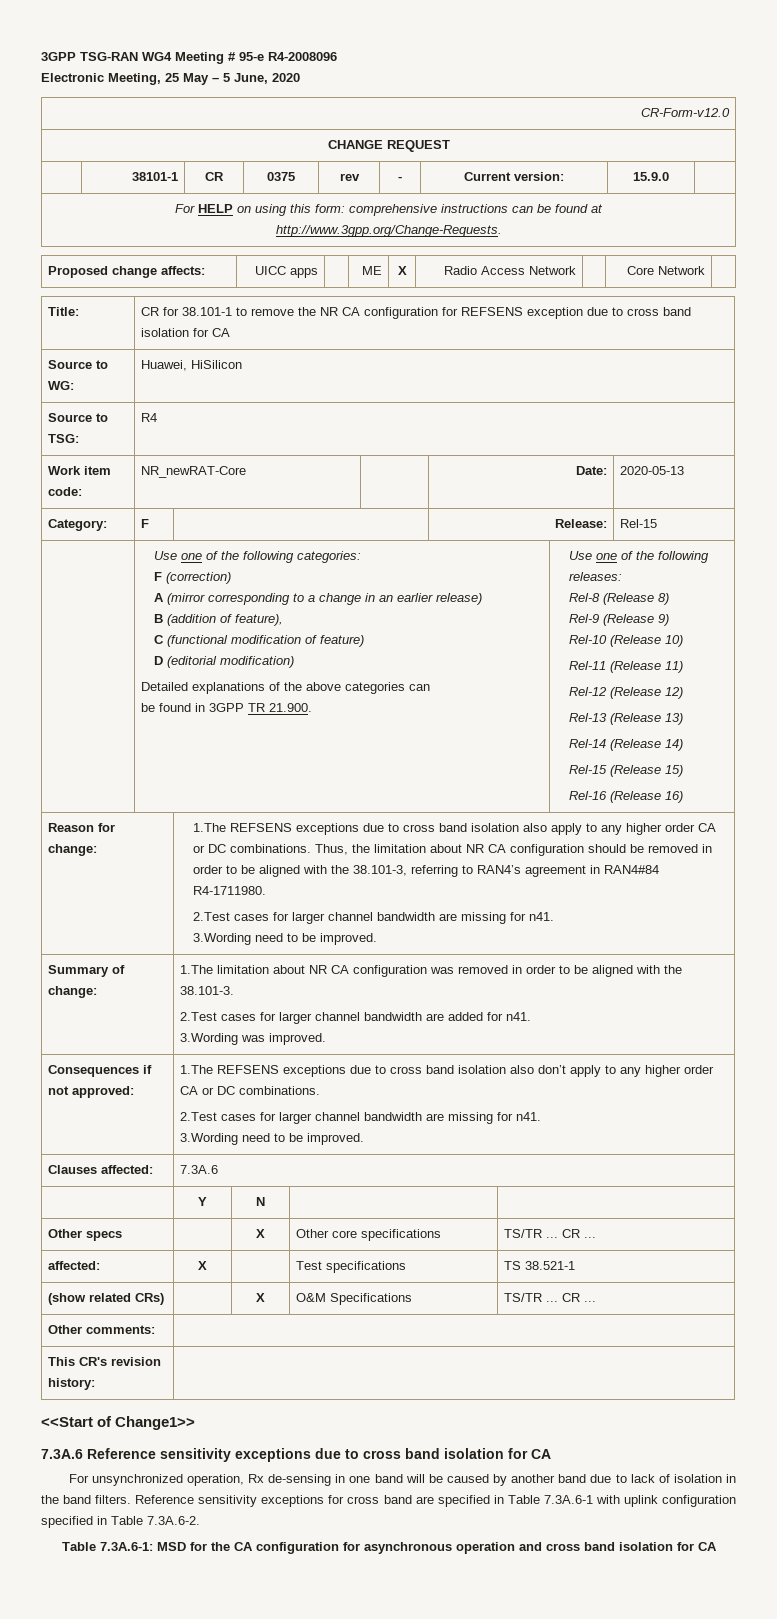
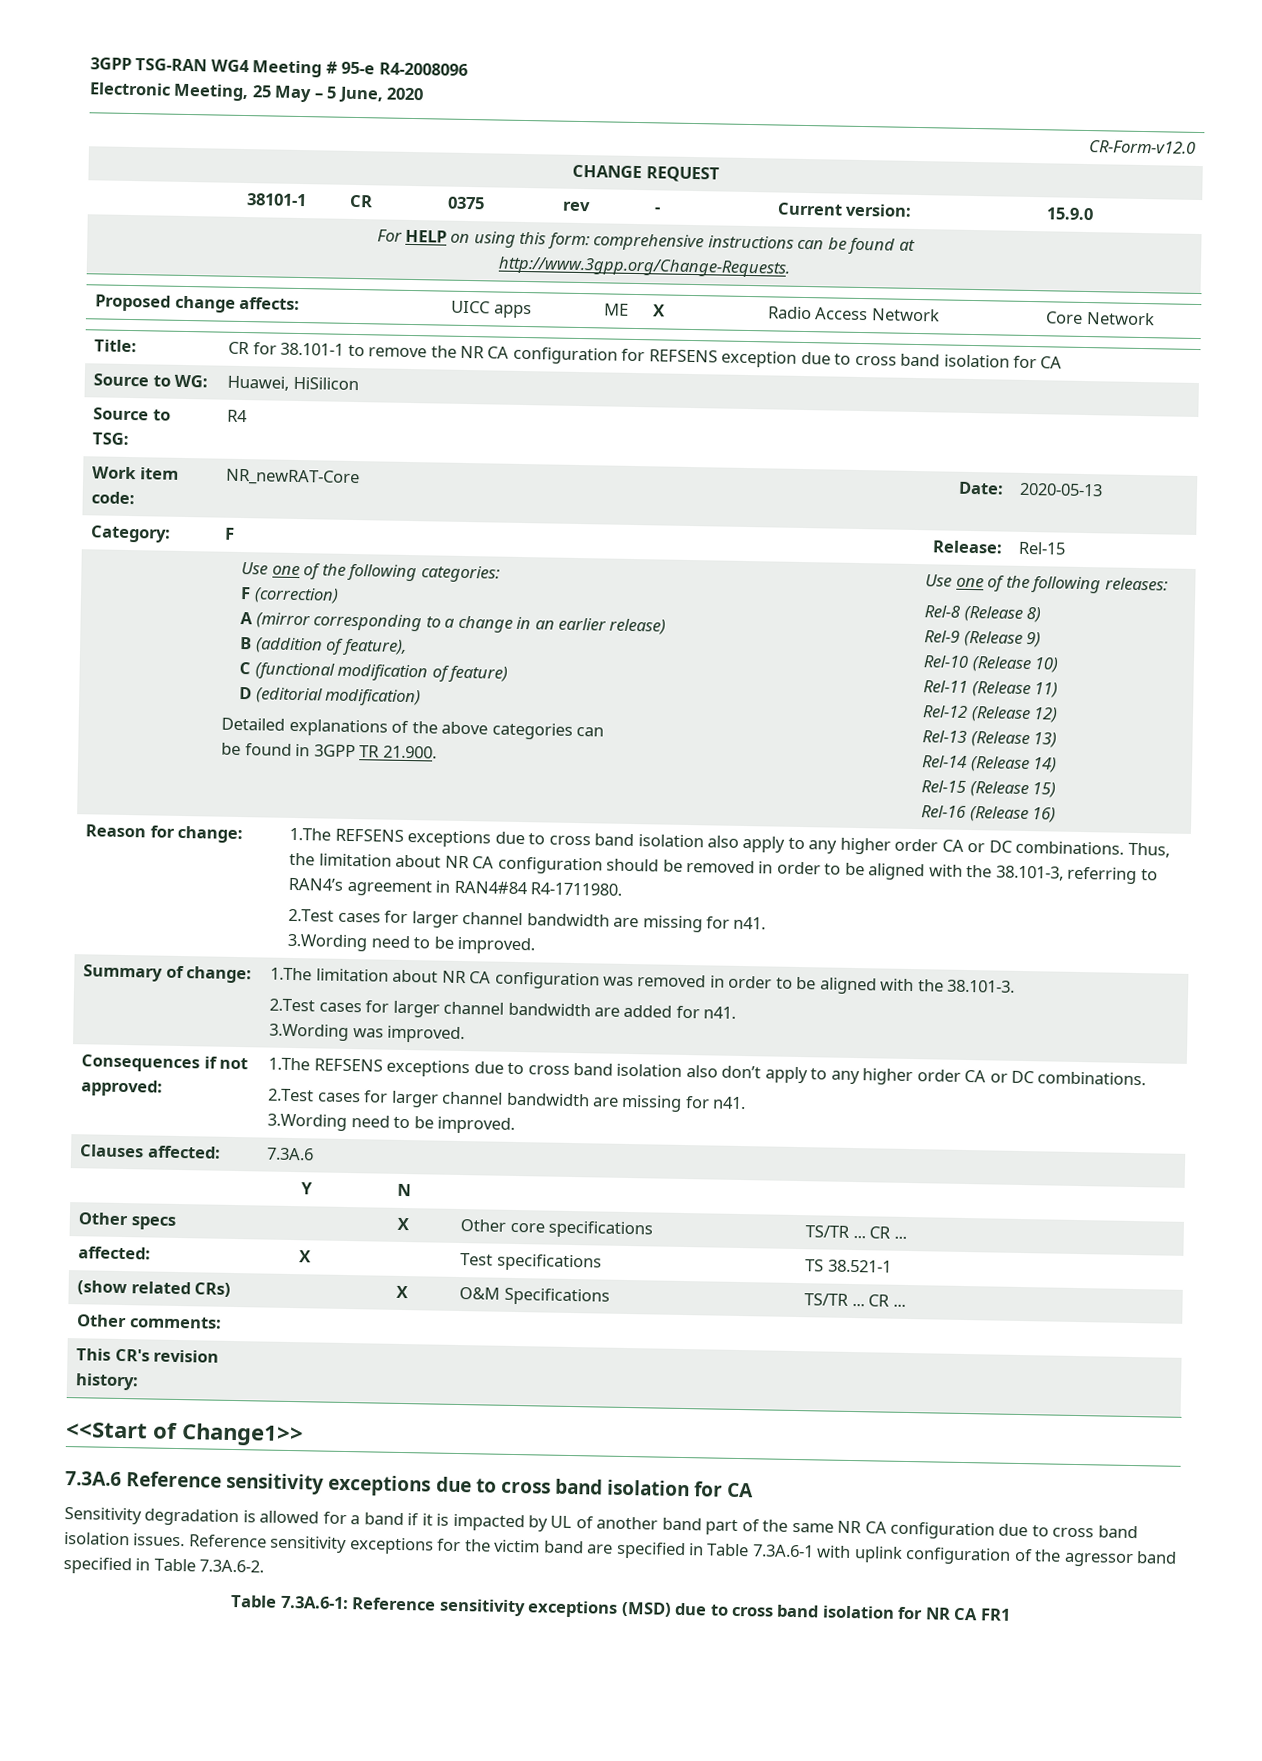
[68,1474,736,1486] [41,1495,132,1504] For unsynchronized operation, Rx de-sensing in one band will be caused by another band due to lack of isolation in the band filters. -> [64,1507,1138,1540] [64,1532,186,1547] Sensitivity degradation is allowed for a band if it is impacted by UL of another band part of the same NR CA configuration due to cross band isolation issues.
[347,1496,380,1504] cross -> [464,1539,541,1553] the victim
(736, 1501) none -> [1013,1548,1178,1568] of the agressor band
[156,1542,717,1554] MSD for the CA configuration for asynchronous operation and cross band isolation for CA -> [351,1597,1011,1621] Reference sensitivity exceptions (MSD) due to cross band isolation for NR CA FR1

